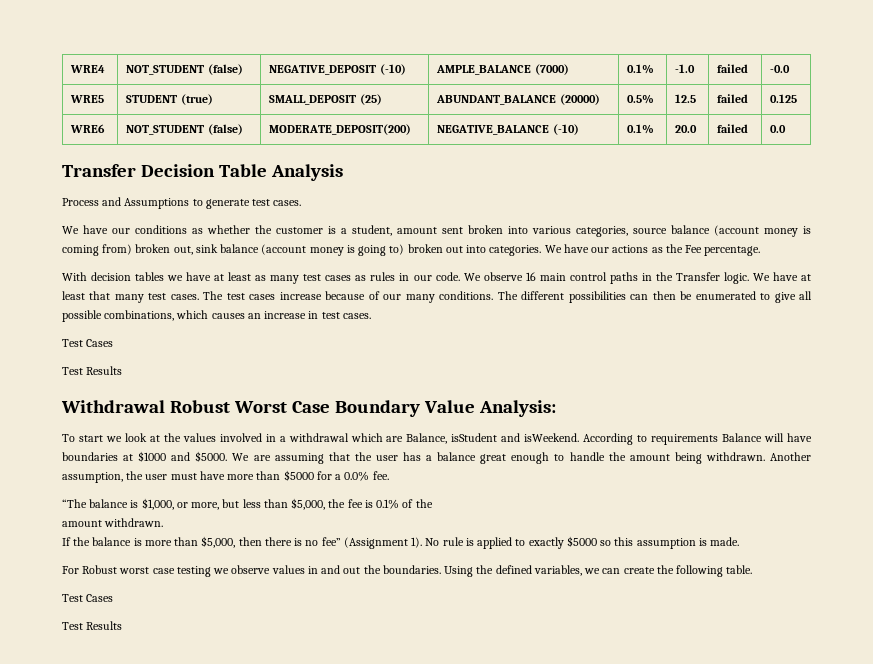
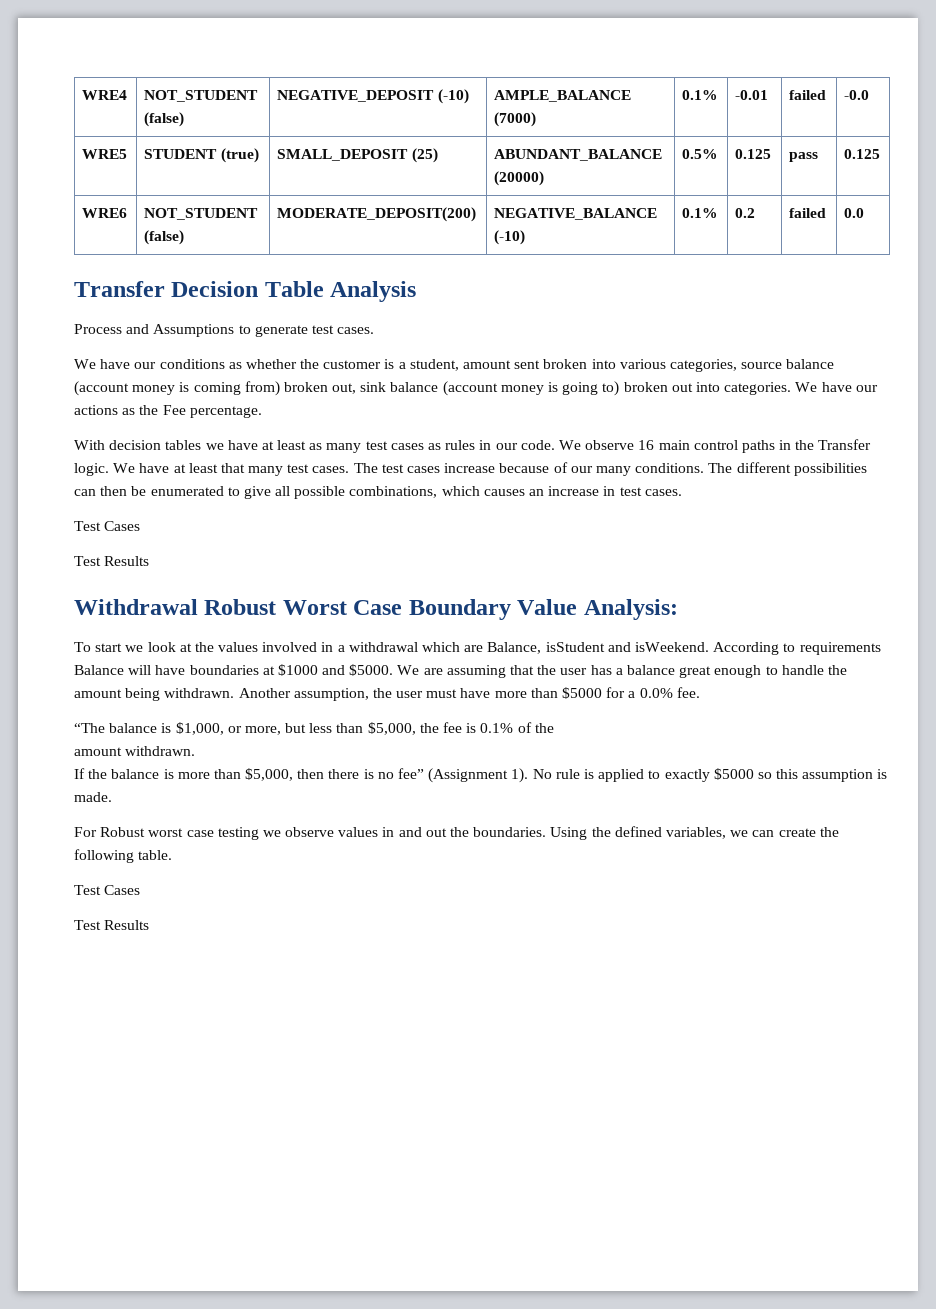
[675,64,696,73] -1.0 -> [735,90,769,100] -0.01
[675,94,697,103] [717,94,749,103] 12.5 | failed -> [735,149,772,159] [789,152,819,162] 0.125 | pass
[675,125,698,133] 20.0 -> [735,208,756,218] 0.2

